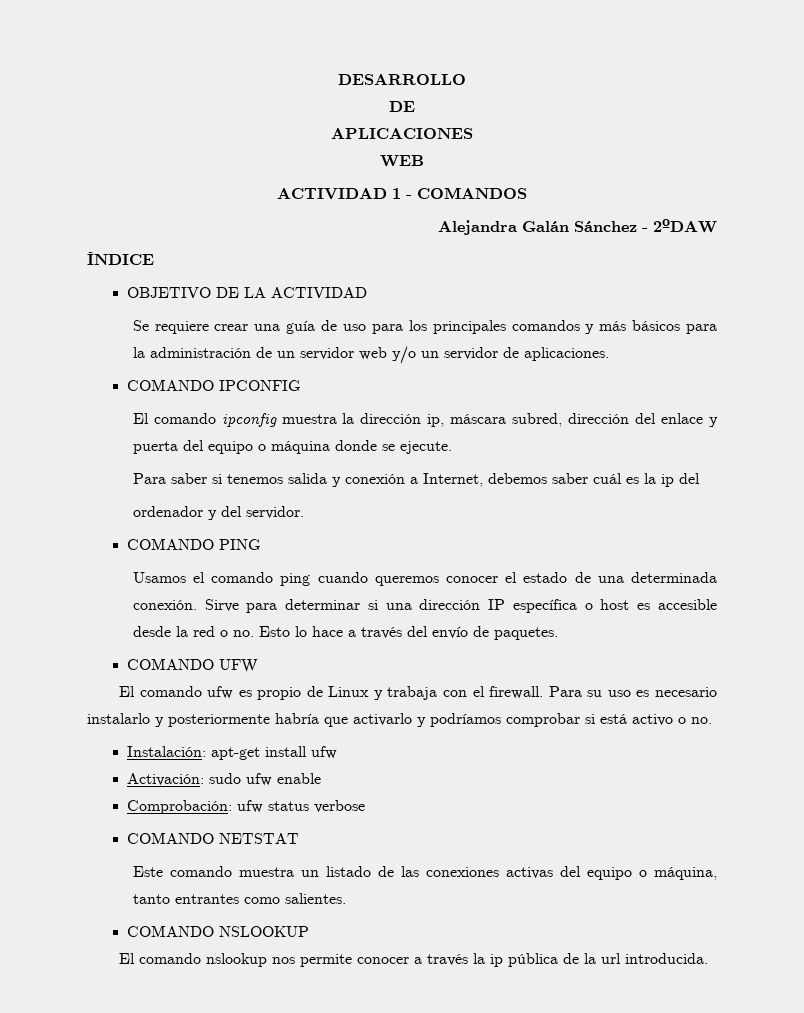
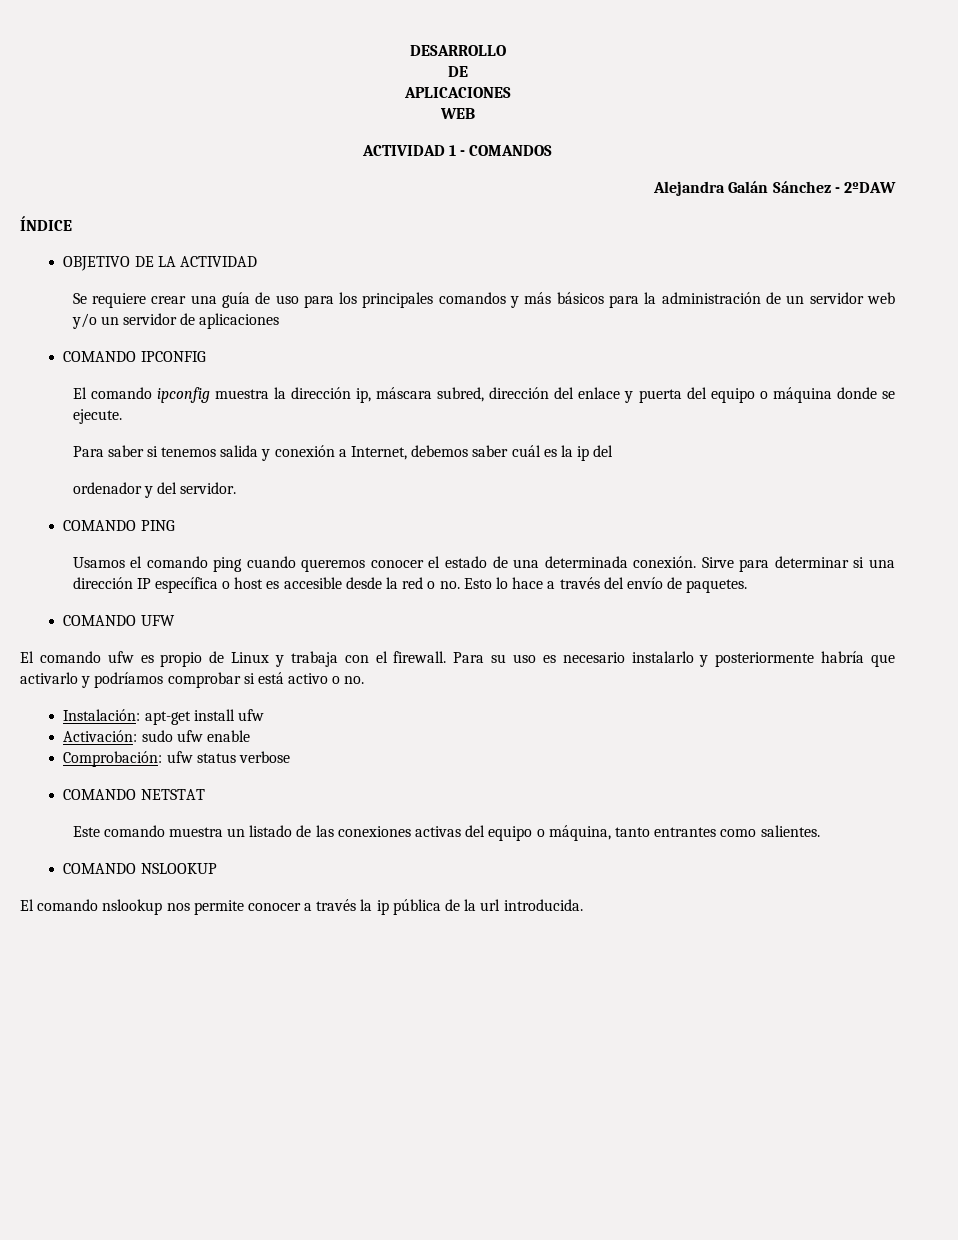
[523,347,609,361] aplicaciones. -> [199,313,280,329] aplicaciones

